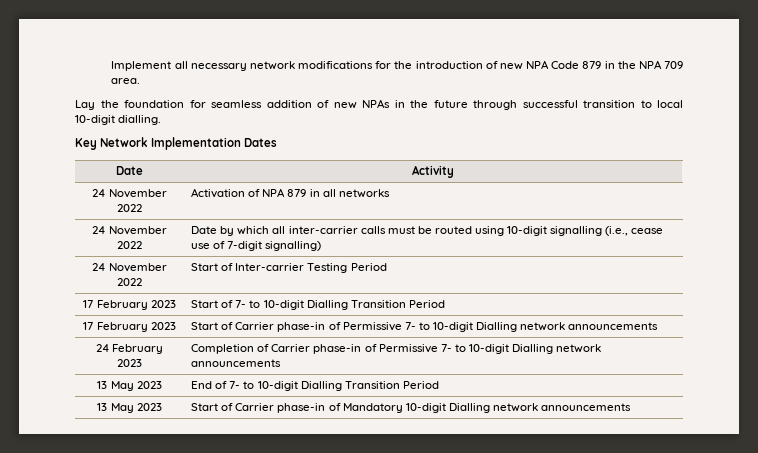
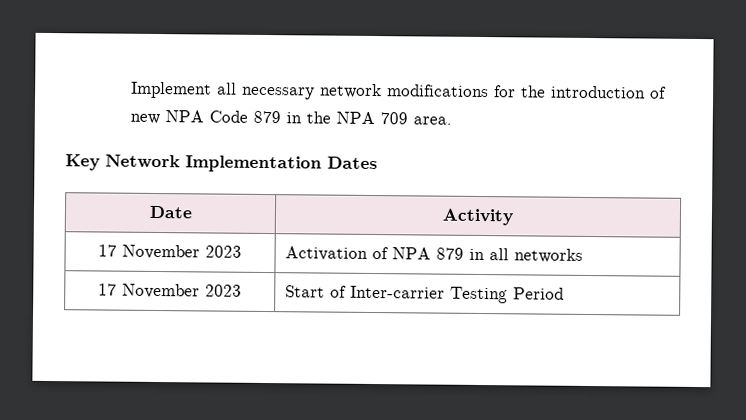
[75,99,683,110] [75,115,162,125] // Lay the foundation for seamless addition of new NPAs in the future through successful transition to local 10-digit dialling. -> (453, 120) none
[92,189,167,198] [117,204,142,212] 24 November 2022 -> [98,244,242,260] 17 November 2023
[92,226,167,235] [117,241,142,249] [191,226,664,236] [191,241,322,251] [92,263,167,272] [117,278,142,286] 24 November 2022 | Date by which all inter-carrier calls must be routed using 10-digit signalling (i.e., cease use of 7-digit signalling) // 24 November 2022 -> [98,283,242,299] 17 November 2023
[83,300,176,310] [191,300,445,310] [83,322,176,332] [191,322,659,332] [95,344,164,354] [117,359,142,367] [191,344,602,354] [191,359,282,367] [97,381,162,391] [191,381,439,391] [97,403,162,413] [191,403,632,413] // 17 February 2023 | Start of 7- to 10-digit Dialling Transition Period // 17 February 2023 | Start of Carrier phase-in of Permissive 7- to 10-digit Dialling network announcements // 24 February 2023 | Completion of Carrier phase-in of Permissive 7- to 10-digit Dialling network announcements // 13 May 2023 | End of 7- to 10-digit Dialling Transition Period // 13 May 2023 | Start of Carrier phase-in of Mandatory 10-digit Dialling network announcements -> (565, 293) none

